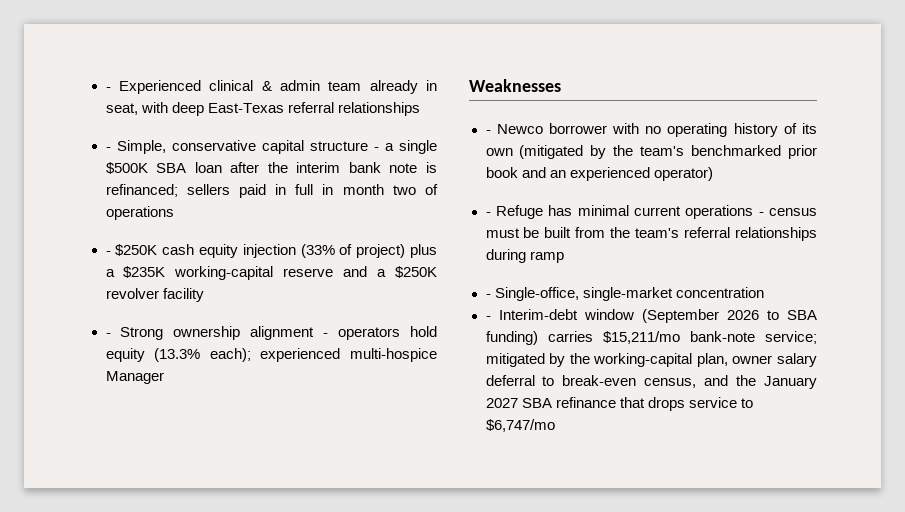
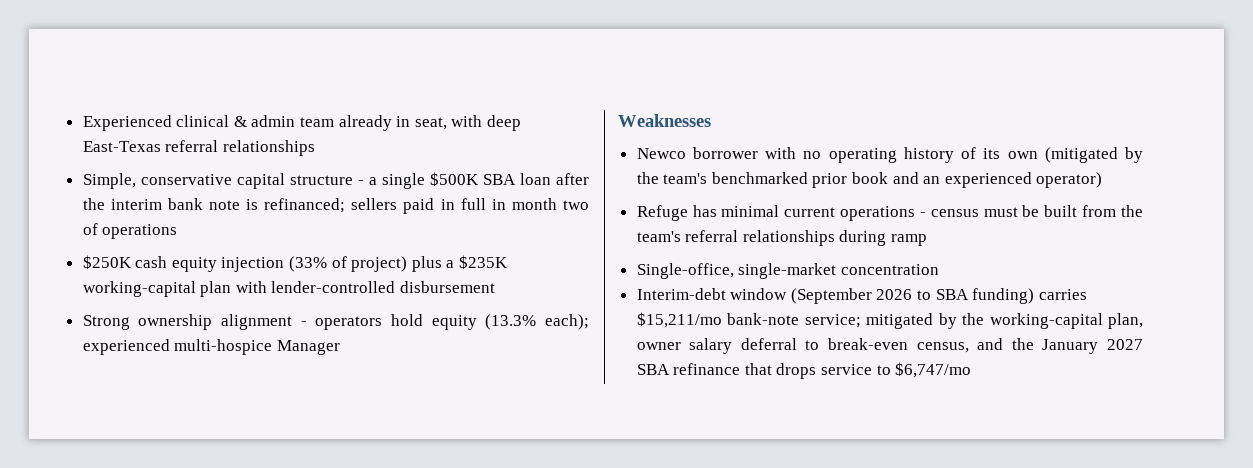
[105,87,111,91] - -> (82, 123) none
[105,147,111,151] - -> (315, 148) none
[105,251,111,255] - -> (178, 231) none
[283,266,437,278] [105,288,204,302] [105,333,111,337] reserve and a $250K revolver facility // - -> [200,281,496,297] plan with lender-controlled disbursement //
[485,130,491,134] - -> (711, 120) none
[485,212,491,216] - -> (1103, 180) none
[485,294,491,298] - -> (928, 240) none
[485,316,491,320] - -> (939, 269) none

